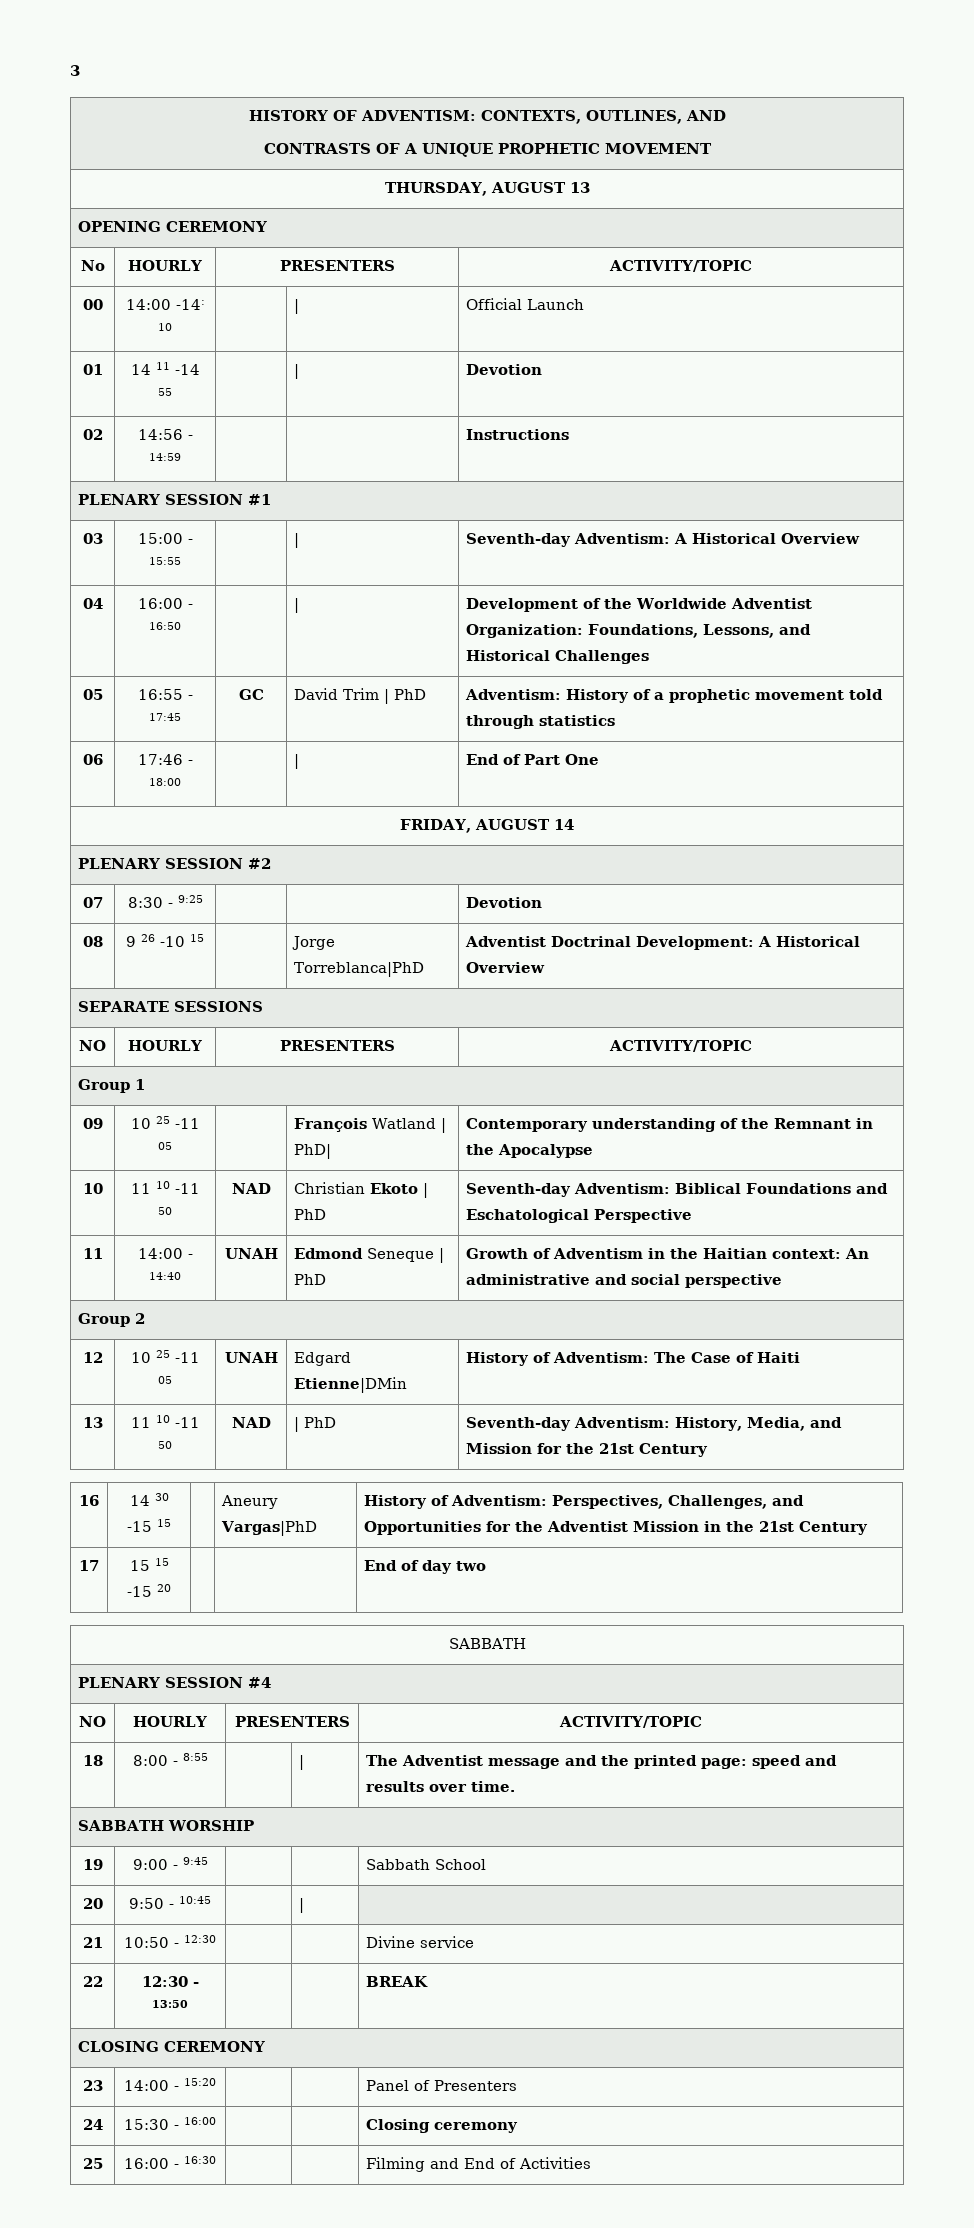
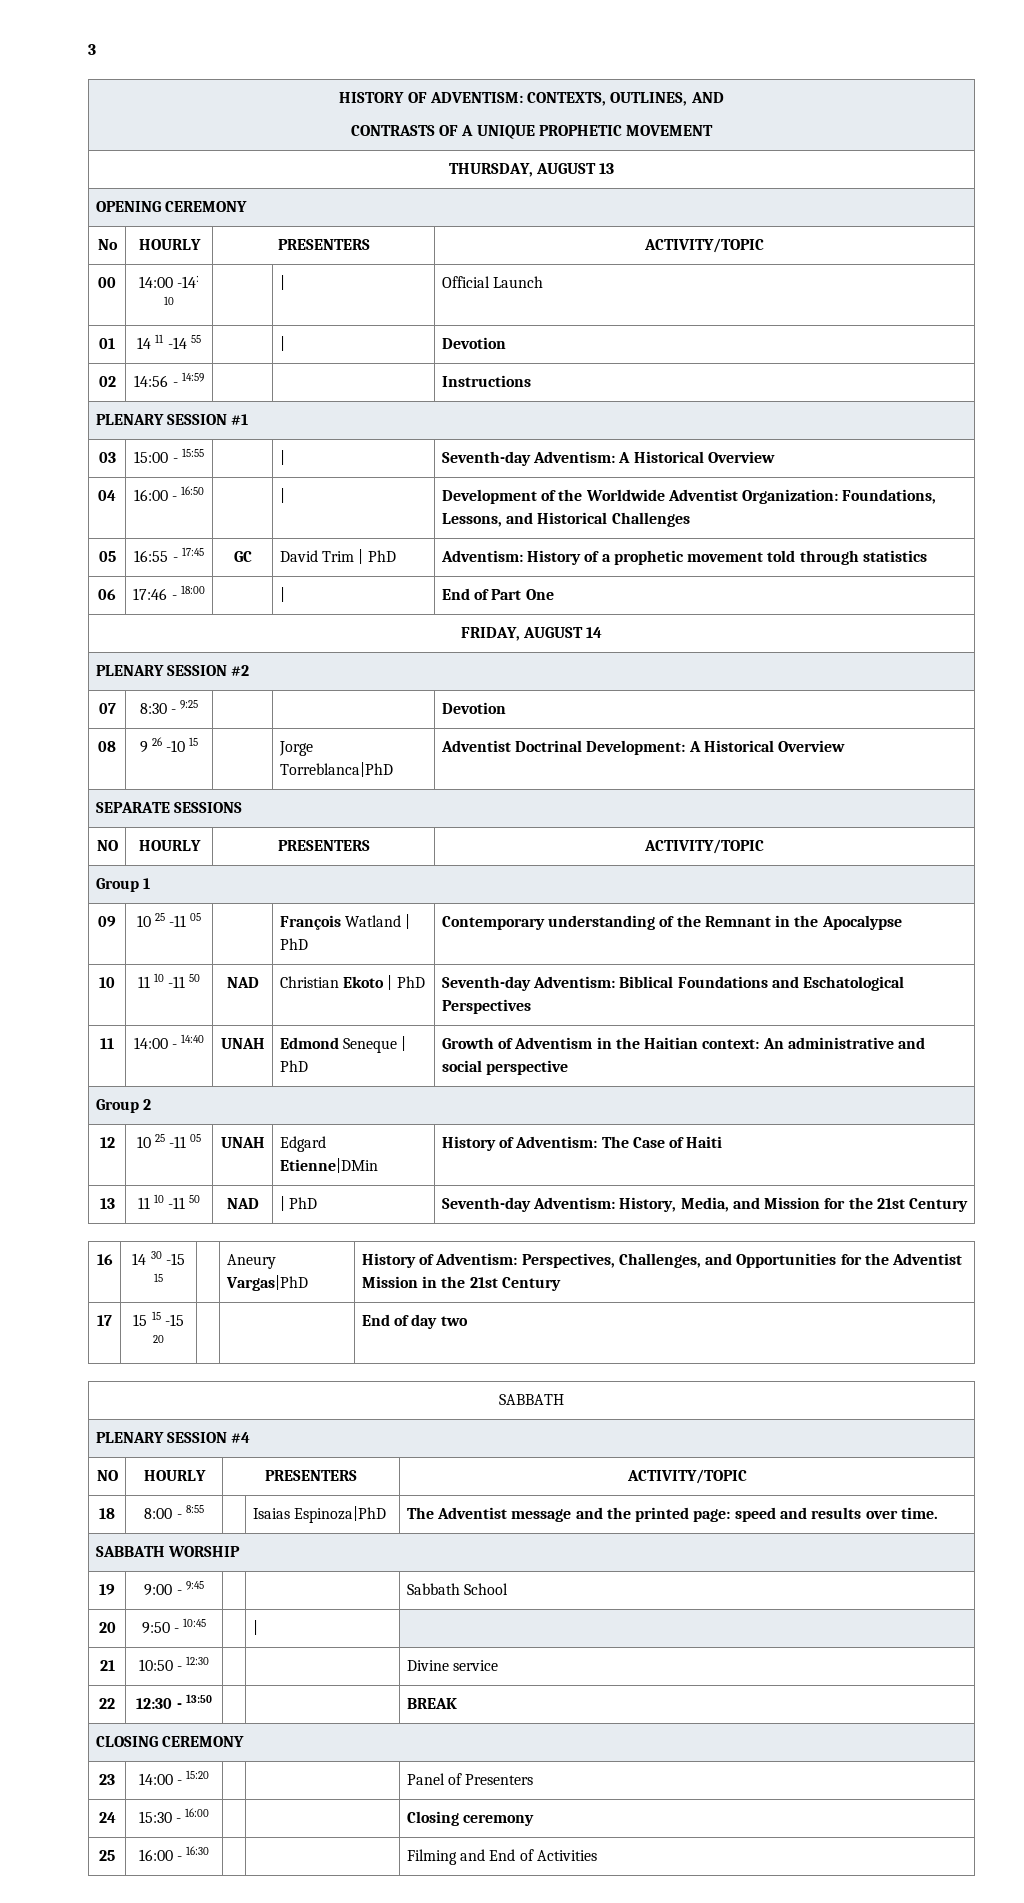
[294,1144,332,1159] PhD| -> [279,938,308,950] PhD
[594,1209,693,1223] Perspective -> [441,999,531,1014] Perspectives
[299,1755,305,1770] | -> [252,1506,386,1523] Isaias Espinoza|PhD

